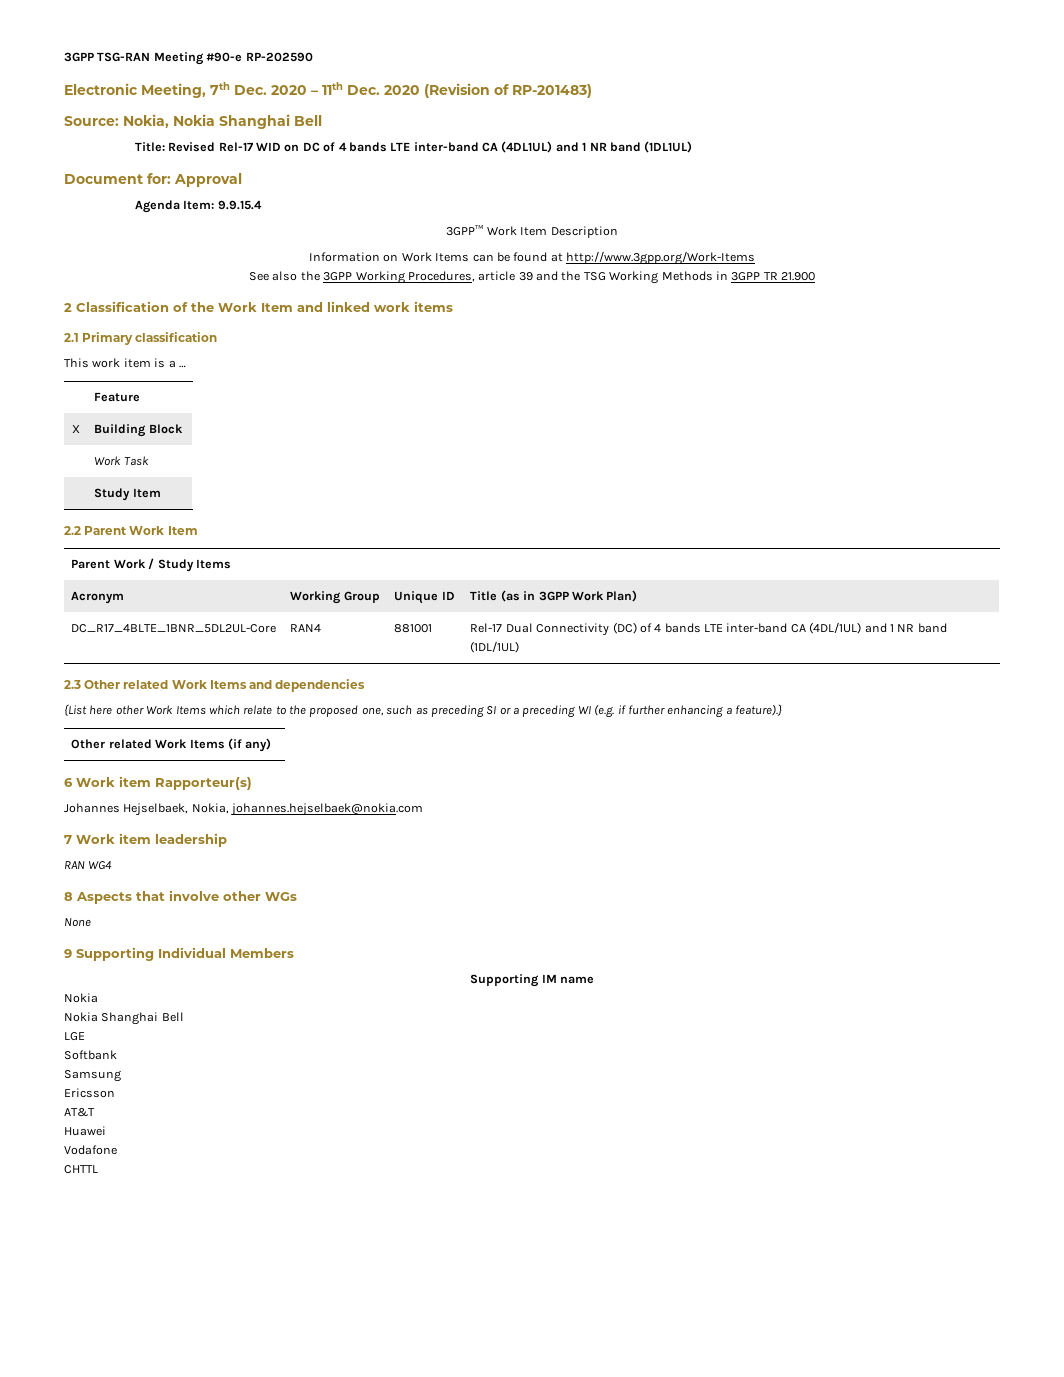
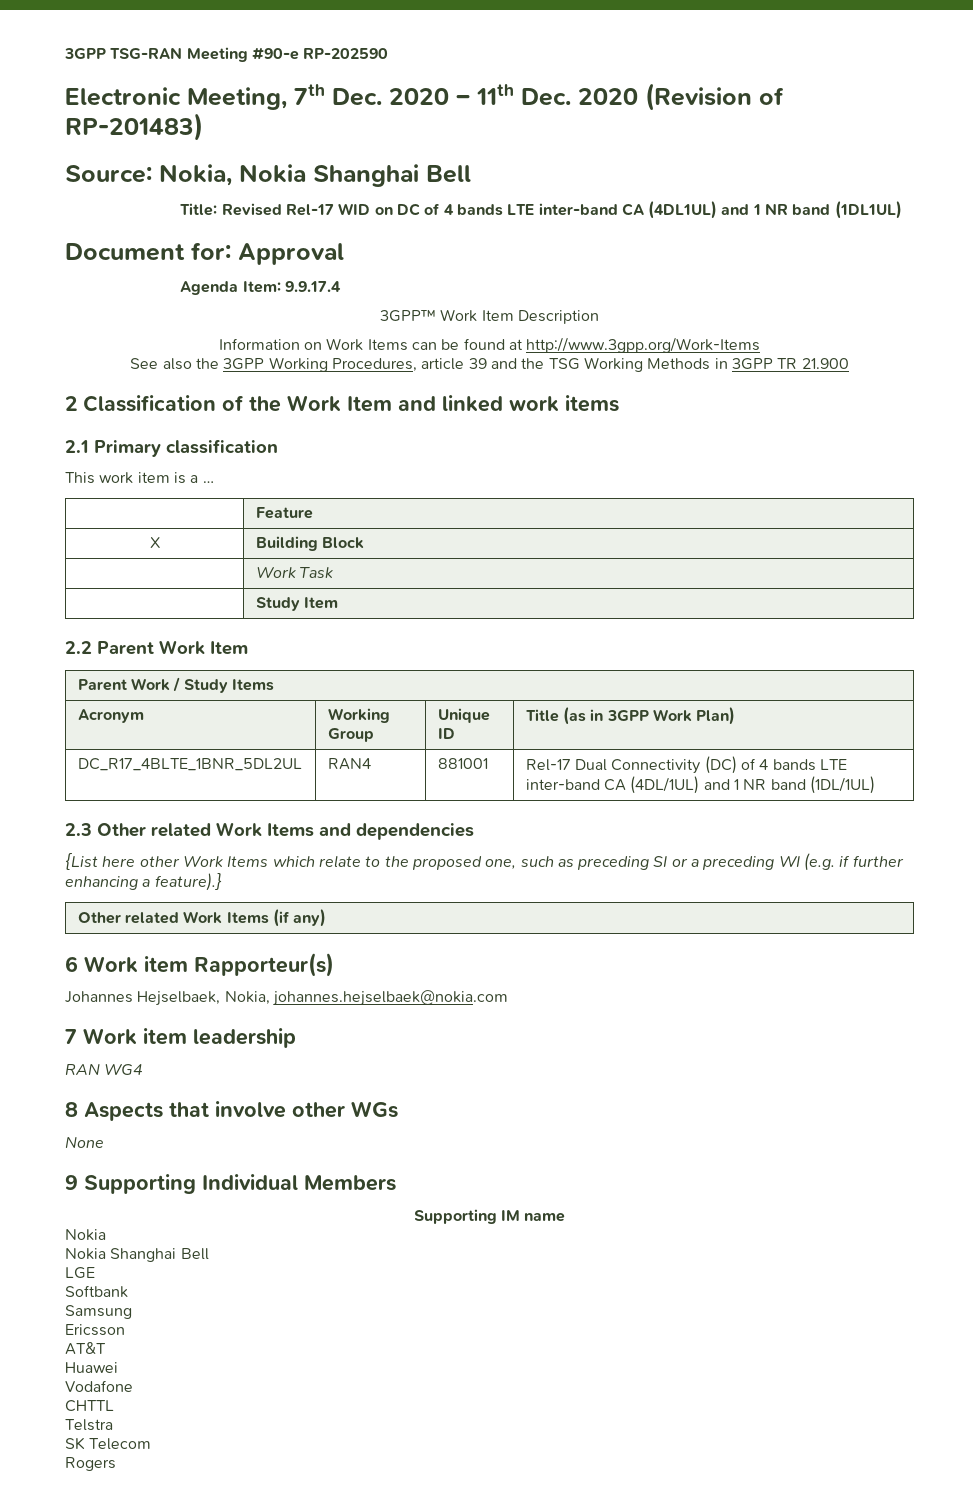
[217,200,262,210] 9.9.15.4 -> [284,281,341,292] 9.9.17.4
[71,624,277,633] DC_R17_4BLTE_1BNR_5DL2UL-Core -> [77,758,302,771] DC_R17_4BLTE_1BNR_5DL2UL
(98, 1169) none -> [65,1419,113,1431] [65,1437,152,1450] [65,1457,116,1471] // Telstra // SK Telecom // Rogers

